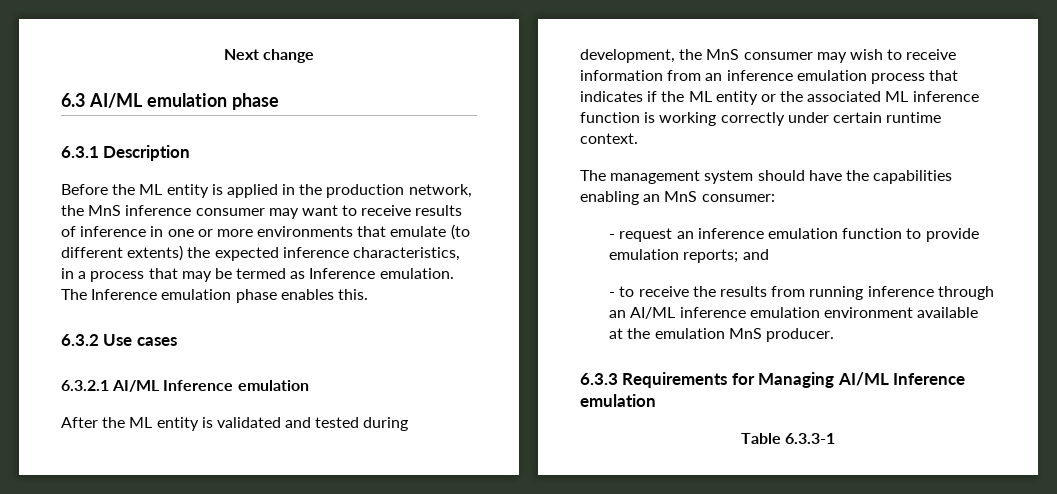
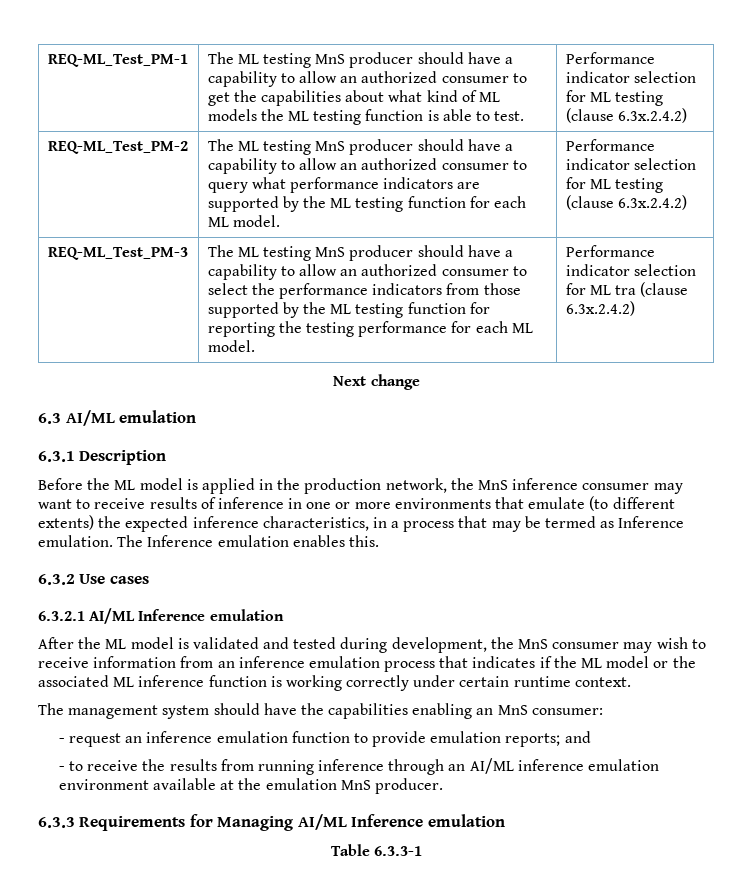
(223, 54) none -> [47,54,188,67] [207,52,513,68] [207,71,527,87] [207,90,500,106] [207,109,525,125] [565,52,655,64] [565,71,696,83] [565,90,663,106] [565,108,687,123] [47,141,188,154] [207,139,513,155] [207,158,527,174] [207,177,481,193] [207,196,526,212] [207,215,280,227] [565,139,655,151] [565,158,696,170] [565,177,663,193] [565,195,687,210] [47,247,188,260] [207,245,513,261] [207,264,527,280] [207,283,521,299] [207,302,490,318] [207,321,533,337] [207,340,255,352] [565,245,655,257] [565,264,696,276] [565,282,689,297] [565,301,635,316] REQ-ML_Test_PM-1 | The ML testing MnS producer should have a capability to allow an authorized consumer to get the capabilities about what kind of ML models the ML testing function is able to test. | Performance indicator selection for ML testing (clause 6.3x.2.4.2) // REQ-ML_Test_PM-2 | The ML testing MnS producer should have a capability to allow an authorized consumer to query what performance indicators are supported by the ML testing function for each ML model. | Performance indicator selection for ML testing (clause 6.3x.2.4.2) // REQ-ML_Test_PM-3 | The ML testing MnS producer should have a capability to allow an authorized consumer to select the performance indicators from those supported by the ML testing function for reporting the testing performance for each ML model. | Performance indicator selection for ML tra (clause 6.3x.2.4.2) //
[231,93,279,110] phase -> (197, 416) none
[166,184,209,198] entity -> [139,478,183,490] model
[235,289,277,303] phase -> (289, 541) none
[156,417,199,431] entity -> [130,637,174,649] model
[715,91,758,105] entity -> [606,656,650,668] model

